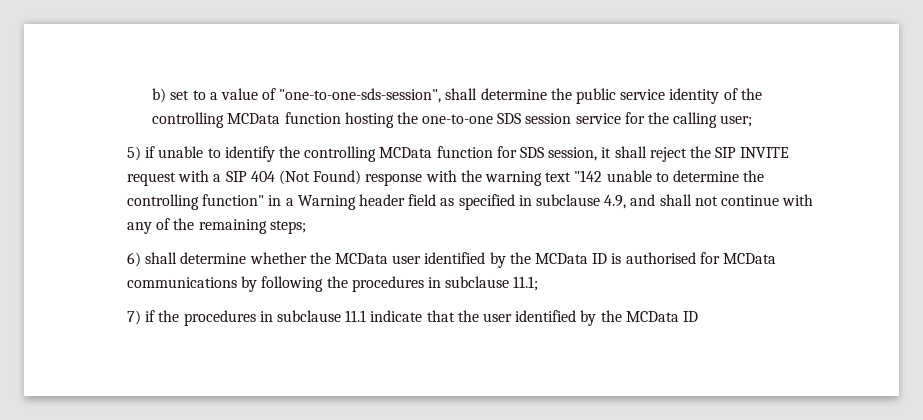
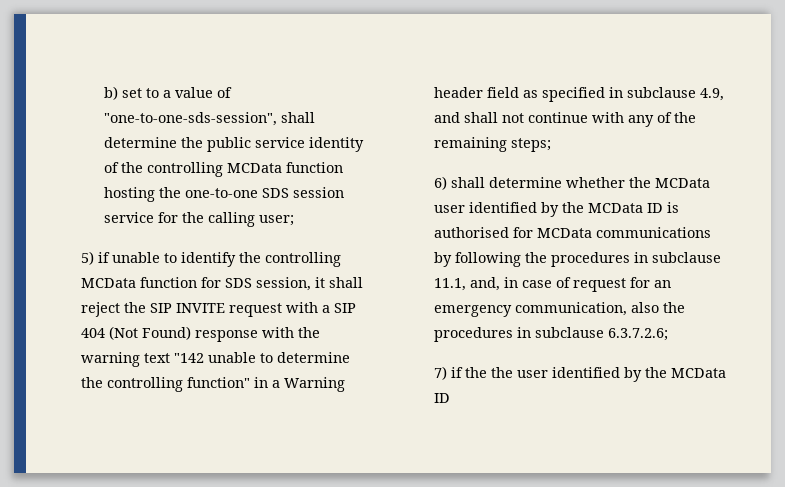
[513,276,539,291] [127,310,455,326] 11.1; // 7) if the procedures in subclause 11.1 indicate that -> [433,277,671,292] [433,302,685,317] [433,327,668,342] [433,366,487,380] 11.1, and, in case of request for an emergency communication, also the procedures in subclause 6.3.7.2.6; // 7) if the

